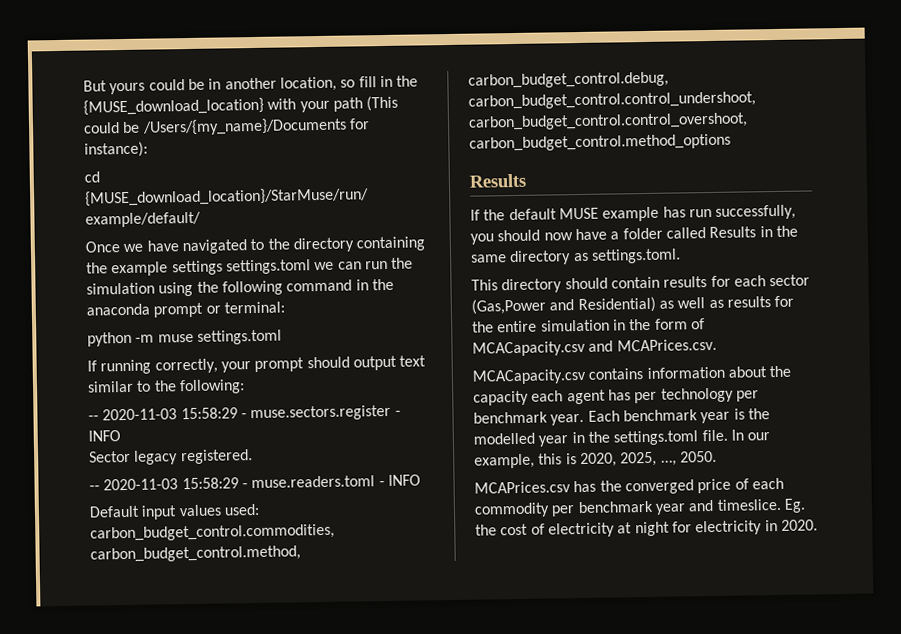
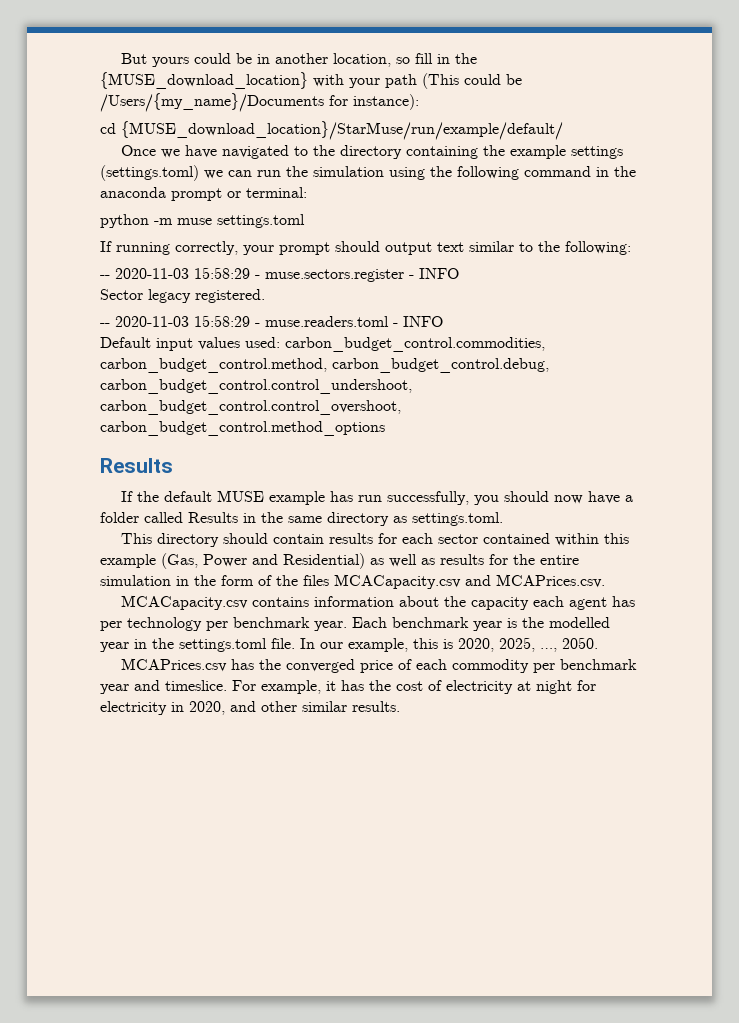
[225,259,311,275] settings.toml -> [100,165,199,181] (settings.toml)
[471,298,546,315] (Gas,Power -> [483,533,630,546] [100,553,247,569] contained within this example (Gas, Power
(705, 324) none -> [276,575,329,586] the files
[783,498,806,513] Eg. -> [232,680,364,694] For example, it has
[780,519,818,531] 2020. -> [189,701,400,715] 2020, and other similar results.

